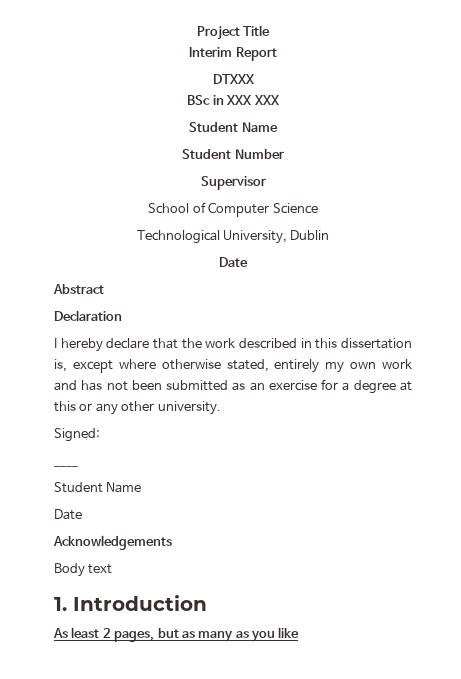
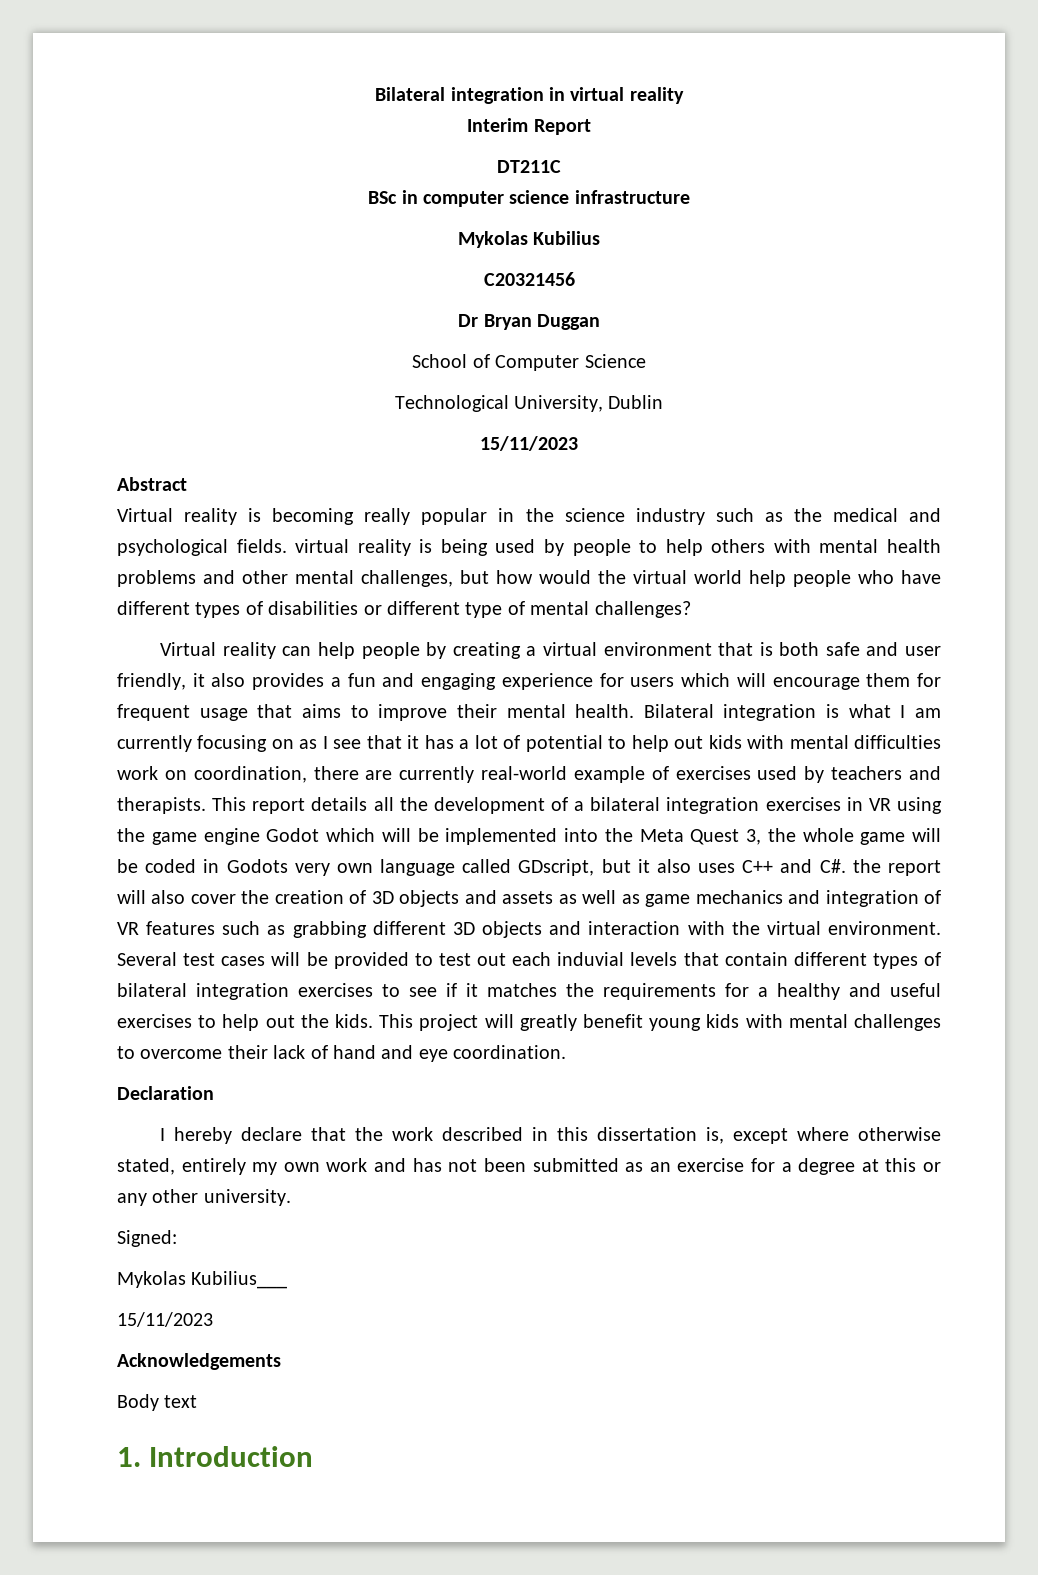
[196,25,271,40] Project Title -> [375,87,684,104] Bilateral integration in virtual reality
[212,74,255,84] DTXXX -> [497,160,561,173] DT211C
[226,95,280,105] [189,122,278,132] [182,149,284,159] [200,176,266,190] XXX XXX // Student Name // Student Number // Supervisor -> [422,190,690,207] [457,231,601,248] [483,272,575,286] [458,314,600,330] computer science infrastructure // Mykolas Kubilius // C20321456 // Dr Bryan Duggan
[219,257,248,267] Date -> [480,436,578,451] 15/11/2023
(104, 289) none -> [117,508,941,525] [117,539,941,556] [117,570,941,587] [117,601,691,618] [160,642,941,659] [117,673,942,690] [117,704,941,721] [117,735,941,752] [117,766,941,783] [117,797,942,814] [117,828,941,845] [117,859,941,876] [117,890,942,907] [117,921,941,938] [117,952,941,969] [117,983,941,1000] [117,1014,942,1031] [117,1045,567,1062] // Virtual reality is becoming really popular in the science industry such as the medical and psychological fields. virtual reality is being used by people to help others with mental health problems and other mental challenges, but how would the virtual world help people who have different types of disabilities or different type of mental challenges? // Virtual reality can help people by creating a virtual environment that is both safe and user friendly, it also provides a fun and engaging experience for users which will encourage them for frequent usage that aims to improve their mental health. Bilateral integration is what I am currently focusing on as I see that it has a lot of potential to help out kids with mental difficulties work on coordination, there are currently real-world example of exercises used by teachers and therapists. This report details all the development of a bilateral integration exercises in VR using the game engine Godot which will be implemented into the Meta Quest 3, the whole game will be coded in Godots very own language called GDscript, but it also uses C++ and C#. the report will also cover the creation of 3D objects and assets as well as game mechanics and integration of VR features such as grabbing different 3D objects and interaction with the virtual environment. Several test cases will be provided to test out each induvial levels that contain different types of bilateral integration exercises to see if it matches the requirements for a healthy and useful exercises to help out the kids. This project will greatly benefit young kids with mental challenges to overcome their lack of hand and eye coordination.
[54,465,78,467] [54,482,142,493] [54,509,82,520] ____ // Student Name // Date -> [117,1271,288,1289] [117,1312,213,1327] Mykolas Kubilius___ // 15/11/2023
[53,627,300,642] // As least 2 pages, but as many as you like -> (314, 1456) none

